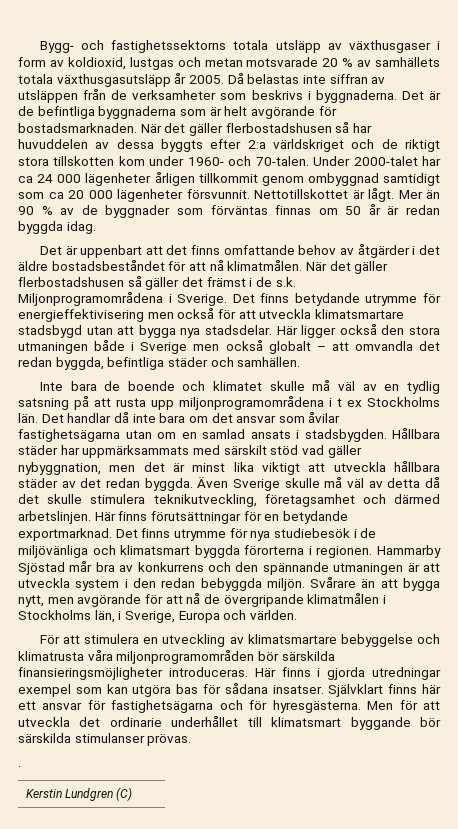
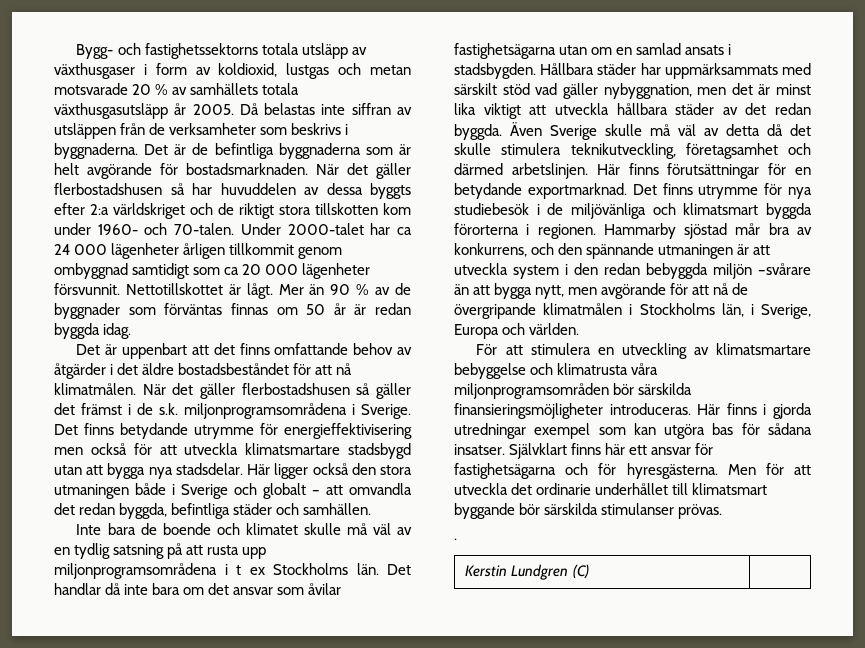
[18,292,163,306] Miljonprogramområdena -> [184,403,347,419] miljonprogramsområdena
[193,340,263,351] men också -> [234,483,257,495] och
[179,396,324,410] miljonprogramområdena -> [54,563,217,579] miljonprogramsområdena
[18,562,65,575] Sjöstad -> [684,223,728,239] sjöstad
[137,562,204,572] konkurrens -> [454,243,527,257] konkurrens,
[266,577,357,591] miljön. Svårare -> [713,263,811,279] miljön –svårare
[116,650,255,664] miljonprogramområden -> [454,383,609,399] miljonprogramsområden

